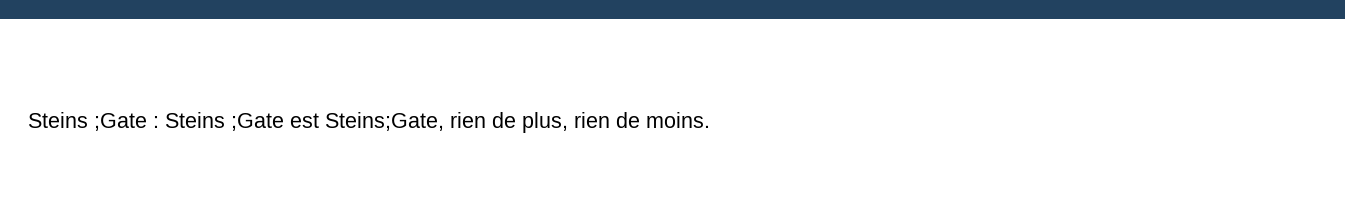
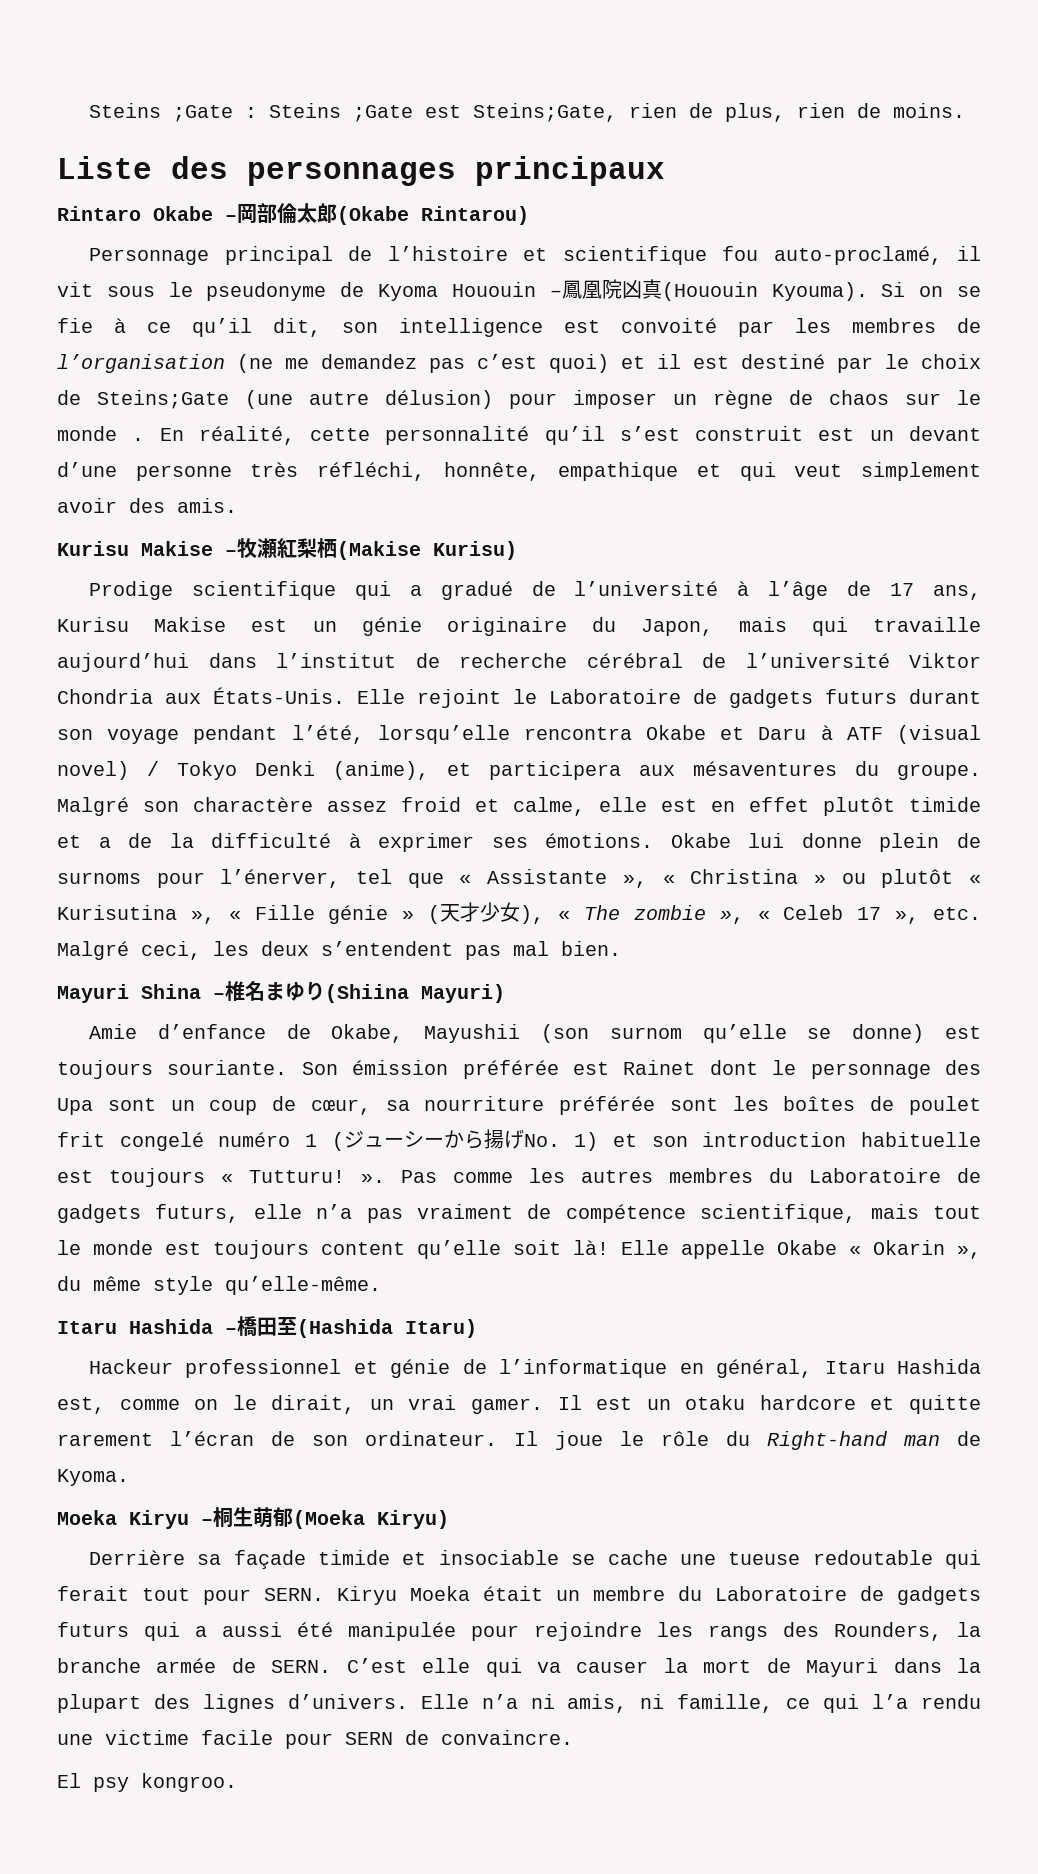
(710, 120) none -> [57,156,665,186] [57,203,529,225] [89,246,981,265] [57,279,982,301] [57,318,981,337] [57,354,981,373] [57,390,981,409] [57,426,981,445] [57,462,981,481] [57,498,237,513] [57,538,517,560] [89,581,981,600] [57,617,982,636] [57,653,981,672] [57,687,981,708] [57,725,981,744] [57,761,981,780] [57,797,981,816] [57,833,982,852] [57,869,982,888] [57,902,982,924] [57,941,621,960] [57,981,505,1003] [89,1024,981,1043] [57,1060,981,1079] [57,1096,981,1115] [57,1129,981,1151] [57,1168,981,1187] [57,1204,981,1223] [57,1240,981,1259] [57,1276,381,1295] [57,1316,477,1338] [89,1359,981,1378] [57,1395,981,1414] [57,1431,981,1450] [57,1469,129,1486] [57,1507,449,1529] [89,1550,981,1569] [57,1586,981,1605] [57,1622,981,1641] [57,1658,982,1677] [57,1694,981,1713] [57,1730,573,1749] [57,1773,237,1792] // Liste des personnages principaux // Rintaro Okabe –岡部倫太郎(Okabe Rintarou) // Personnage principal de l’histoire et scientifique fou auto-proclamé, il vit sous le pseudonyme de Kyoma Hououin –鳳凰院凶真(Hououin Kyouma). Si on se fie à ce qu’il dit, son intelligence est convoité par les membres de l’organisation (ne me demandez pas c’est quoi) et il est destiné par le choix de Steins;Gate (une autre délusion) pour imposer un règne de chaos sur le monde . En réalité, cette personnalité qu’il s’est construit est un devant d’une personne très réfléchi, honnête, empathique et qui veut simplement avoir des amis. // Kurisu Makise –牧瀬紅梨栖(Makise Kurisu) // Prodige scientifique qui a gradué de l’université à l’âge de 17 ans, Kurisu Makise est un génie originaire du Japon, mais qui travaille aujourd’hui dans l’institut de recherche cérébral de l’université Viktor Chondria aux États-Unis. Elle rejoint le Laboratoire de gadgets futurs durant son voyage pendant l’été, lorsqu’elle rencontra Okabe et Daru à ATF (visual novel) / Tokyo Denki (anime), et participera aux mésaventures du groupe. Malgré son charactère assez froid et calme, elle est en effet plutôt timide et a de la difficulté à exprimer ses émotions. Okabe lui donne plein de surnoms pour l’énerver, tel que « Assistante », « Christina » ou plutôt « Kurisutina », « Fille génie » (天才少女), « The zombie », « Celeb 17 », etc. Malgré ceci, les deux s’entendent pas mal bien. // Mayuri Shina –椎名まゆり(Shiina Mayuri) // Amie d’enfance de Okabe, Mayushii (son surnom qu’elle se donne) est toujours souriante. Son émission préférée est Rainet dont le personnage des Upa sont un coup de cœur, sa nourriture préférée sont les boîtes de poulet frit congelé numéro 1 (ジューシーから揚げNo. 1) et son introduction habituelle est toujours « Tutturu! ». Pas comme les autres membres du Laboratoire de gadgets futurs, elle n’a pas vraiment de compétence scientifique, mais tout le monde est toujours content qu’elle soit là! Elle appelle Okabe « Okarin », du même style qu’elle-même. // Itaru Hashida –橋田至(Hashida Itaru) // Hackeur professionnel et génie de l’informatique en général, Itaru Hashida est, comme on le dirait, un vrai gamer. Il est un otaku hardcore et quitte rarement l’écran de son ordinateur. Il joue le rôle du Right-hand man de Kyoma. // Moeka Kiryu –桐生萌郁(Moeka Kiryu) // Derrière sa façade timide et insociable se cache une tueuse redoutable qui ferait tout pour SERN. Kiryu Moeka était un membre du Laboratoire de gadgets futurs qui a aussi été manipulée pour rejoindre les rangs des Rounders, la branche armée de SERN. C’est elle qui va causer la mort de Mayuri dans la plupart des lignes d’univers. Elle n’a ni amis, ni famille, ce qui l’a rendu une victime facile pour SERN de convaincre. // El psy kongroo.

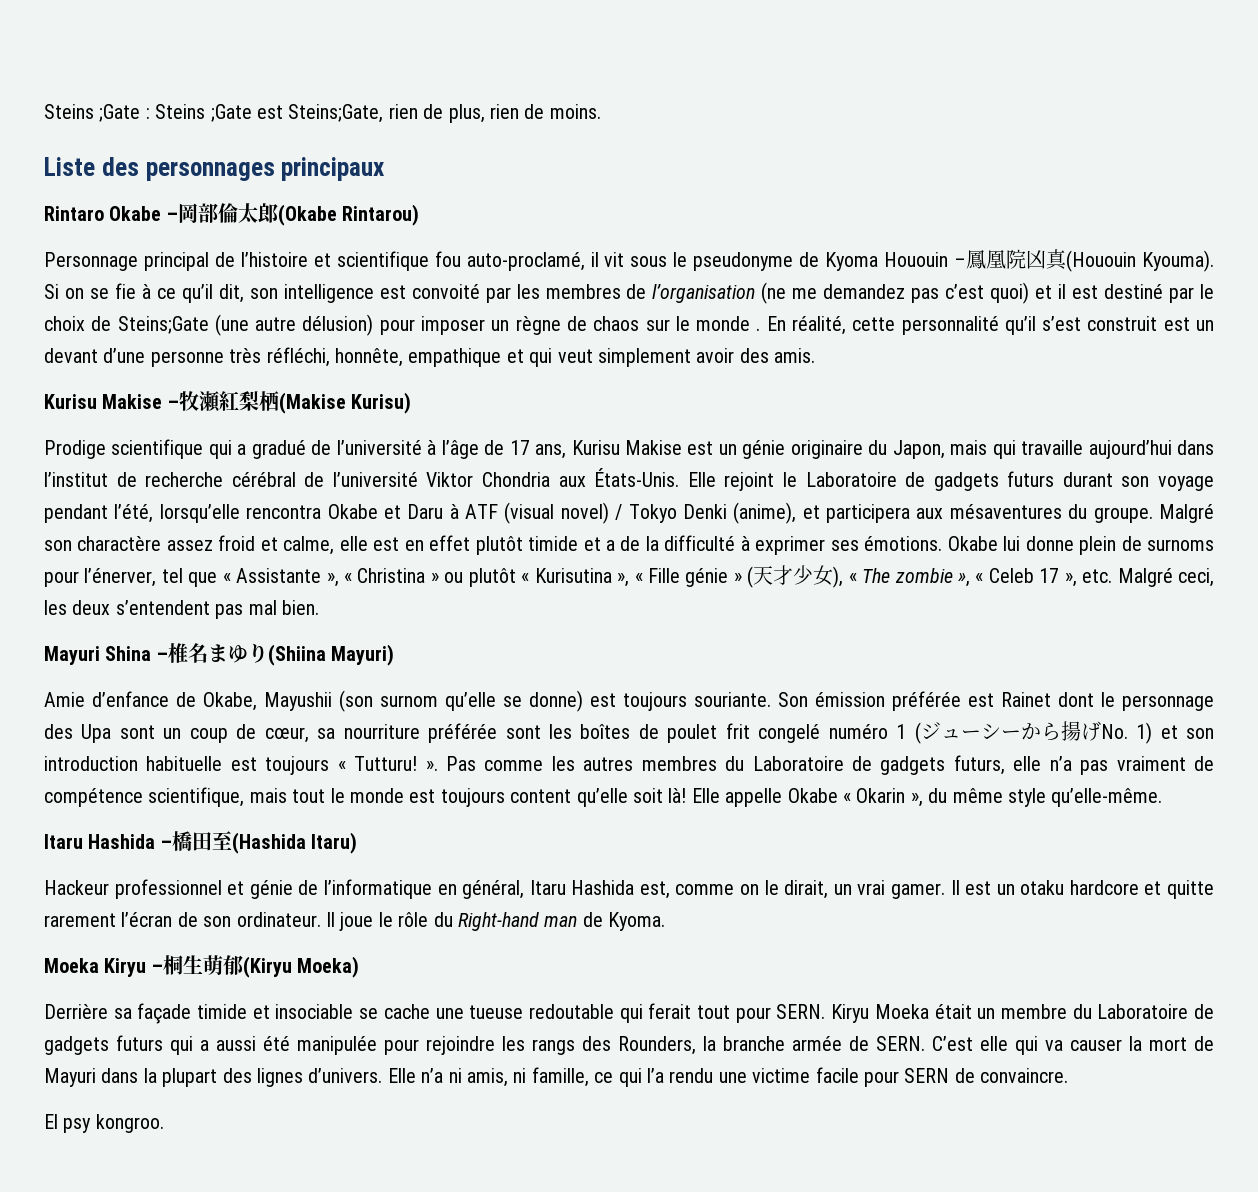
[293,1510,449,1529] (Moeka Kiryu) -> [242,956,360,978] (Kiryu Moeka)

